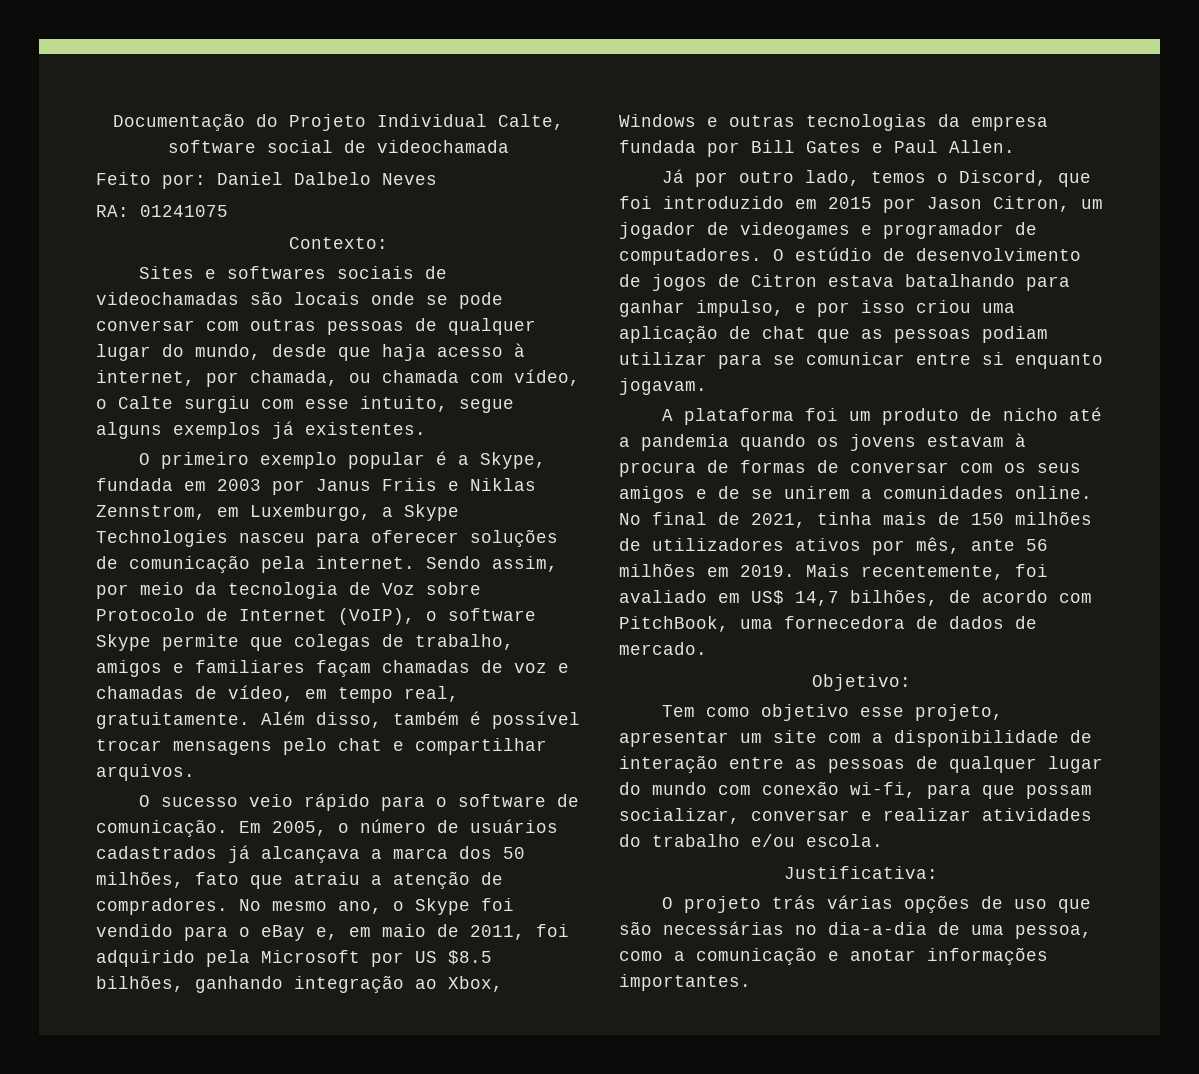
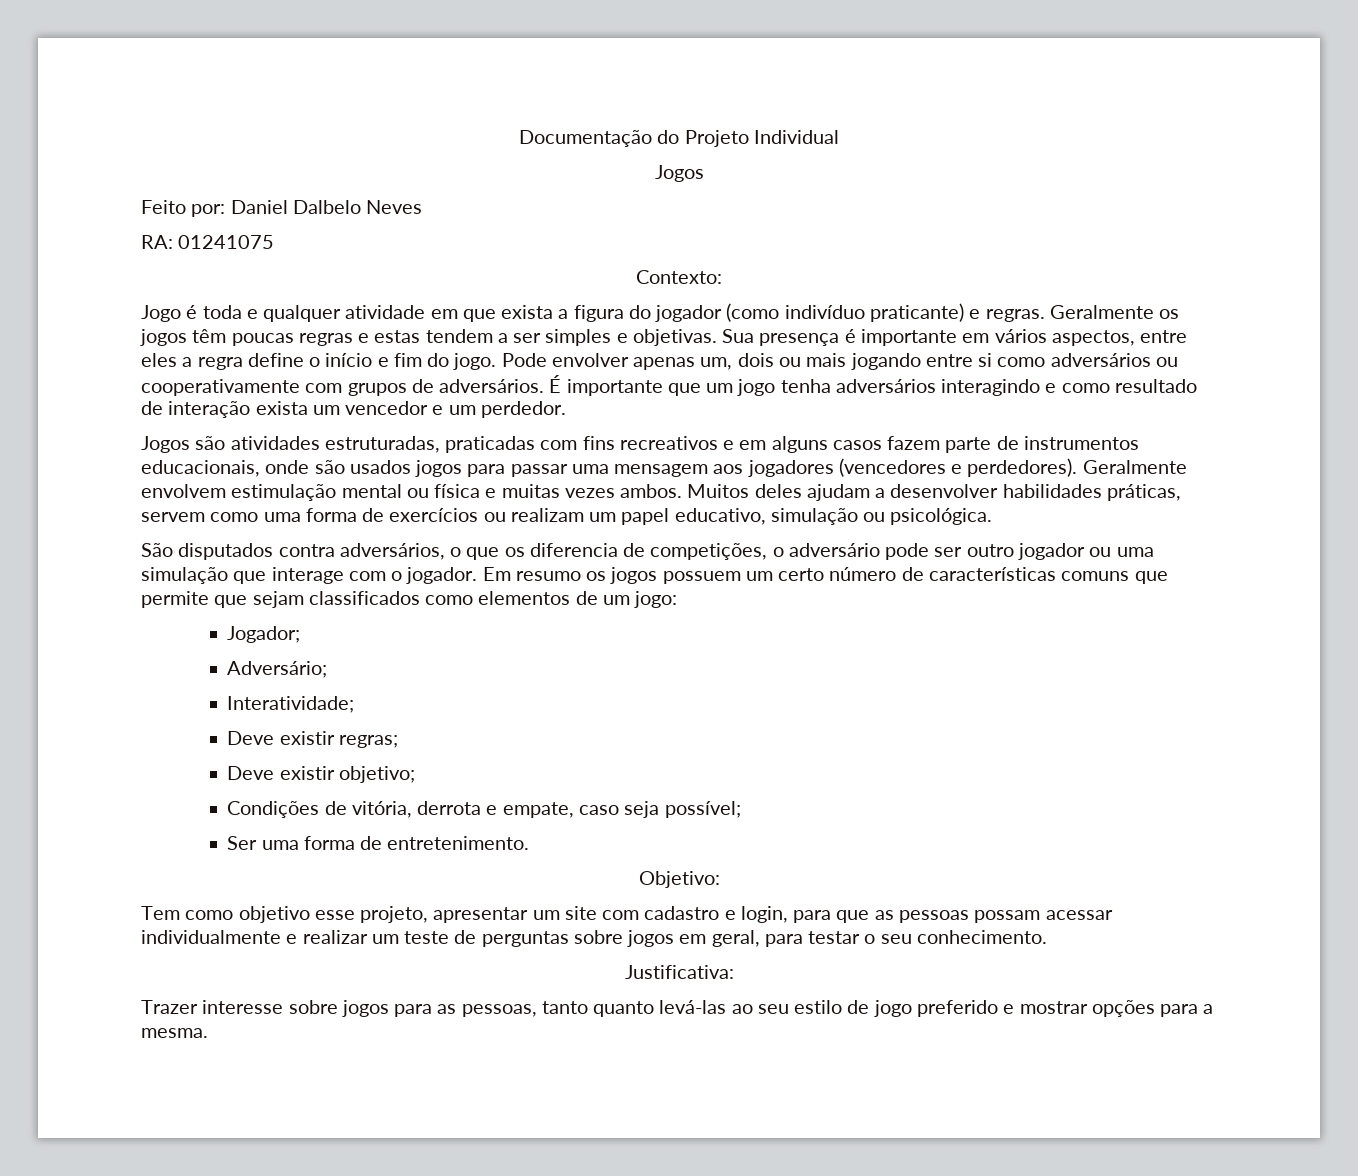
[497,114,564,130] [167,140,509,153] Calte, software social de videochamada -> [654,165,704,182] // Jogos
[138,266,447,279] [96,291,503,309] [96,318,536,335] [96,343,525,361] [96,369,580,387] [96,396,514,413] [96,421,426,439] [138,451,546,469] [96,478,536,495] [96,504,459,521] [96,529,558,547] [96,555,558,573] [96,582,481,599] [96,608,536,625] [96,634,514,651] [96,660,569,677] [96,685,459,703] [96,711,580,729] [96,738,547,755] [96,764,195,781] [138,793,579,811] [96,819,558,837] [96,845,525,863] [96,871,503,889] [96,898,514,915] [96,924,569,941] [96,950,492,967] [96,975,503,993] [619,114,1048,131] [619,140,1015,157] [661,169,1091,187] [619,196,1103,213] [619,222,1037,239] [619,247,1081,265] [619,274,1070,291] [619,300,1015,317] [619,325,1048,343] [619,352,1103,369] [619,378,707,395] [661,407,1102,425] [619,433,1026,451] [619,460,1081,477] [619,486,1092,503] [619,511,1092,528] [619,537,1048,555] [619,563,1048,580] [619,589,1092,606] [619,616,1037,632] [619,642,707,655] Sites e softwares sociais de videochamadas são locais onde se pode conversar com outras pessoas de qualquer lugar do mundo, desde que haja acesso à internet, por chamada, ou chamada com vídeo, o Calte surgiu com esse intuito, segue alguns exemplos já existentes. // O primeiro exemplo popular é a Skype, fundada em 2003 por Janus Friis e Niklas Zennstrom, em Luxemburgo, a Skype Technologies nasceu para oferecer soluções de comunicação pela internet. Sendo assim, por meio da tecnologia de Voz sobre Protocolo de Internet (VoIP), o software Skype permite que colegas de trabalho, amigos e familiares façam chamadas de voz e chamadas de vídeo, em tempo real, gratuitamente. Além disso, também é possível trocar mensagens pelo chat e compartilhar arquivos. // O sucesso veio rápido para o software de comunicação. Em 2005, o número de usuários cadastrados já alcançava a marca dos 50 milhões, fato que atraiu a atenção de compradores. No mesmo ano, o Skype foi vendido para o eBay e, em maio de 2011, foi adquirido pela Microsoft por US $8.5 bilhões, ganhando integração ao Xbox, Windows e outras tecnologias da empresa fundada por Bill Gates e Paul Allen. // Já por outro lado, temos o Discord, que foi introduzido em 2015 por Jason Citron, um jogador de videogames e programador de computadores. O estúdio de desenvolvimento de jogos de Citron estava batalhando para ganhar impulso, e por isso criou uma aplicação de chat que as pessoas podiam utilizar para se comunicar entre si enquanto jogavam. // A plataforma foi um produto de nicho até a pandemia quando os jovens estavam à procura de formas de conversar com os seus amigos e de se unirem a comunidades online. No final de 2021, tinha mais de 150 milhões de utilizadores ativos por mês, ante 56 milhões em 2019. Mais recentemente, foi avaliado em US$ 14,7 bilhões, de acordo com PitchBook, uma fornecedora de dados de mercado. -> [141,303,1180,322] [140,329,1188,346] [141,353,1178,370] [141,375,1197,396] [141,401,566,418] [141,436,1139,453] [141,458,1187,477] [141,484,1181,501] [141,508,993,525] [141,543,1154,560] [141,567,1168,584] [141,591,678,608] [227,626,301,643] [227,661,328,678] [227,696,355,713] [227,731,398,748] [227,766,415,783] [227,801,741,818] [227,836,530,850] Jogo é toda e qualquer atividade em que exista a figura do jogador (como indivíduo praticante) e regras. Geralmente os jogos têm poucas regras e estas tendem a ser simples e objetivas. Sua presença é importante em vários aspectos, entre eles a regra define o início e fim do jogo. Pode envolver apenas um, dois ou mais jogando entre si como adversários ou cooperativamente com grupos de adversários. É importante que um jogo tenha adversários interagindo e como resultado de interação exista um vencedor e um perdedor. // Jogos são atividades estruturadas, praticadas com fins recreativos e em alguns casos fazem parte de instrumentos educacionais, onde são usados jogos para passar uma mensagem aos jogadores (vencedores e perdedores). Geralmente envolvem estimulação mental ou física e muitas vezes ambos. Muitos deles ajudam a desenvolver habilidades práticas, servem como uma forma de exercícios ou realizam um papel educativo, simulação ou psicológica. // São disputados contra adversários, o que os diferencia de competições, o adversário pode ser outro jogador ou uma simulação que interage com o jogador. Em resumo os jogos possuem um certo número de características comuns que permite que sejam classificados como elementos de um jogo: // Jogador; // Adversário; // Interatividade; // Deve existir regras; // Deve existir objetivo; // Condições de vitória, derrota e empate, caso seja possível; // Ser uma forma de entretenimento.
[872,730,1092,747] [619,755,1103,773] [619,781,1092,799] [619,808,1092,824] [619,834,883,847] [784,866,938,879] [661,895,1091,913] [619,921,1092,939] [619,947,1048,965] [619,974,751,991] a disponibilidade de interação entre as pessoas de qualquer lugar do mundo com conexão wi-fi, para que possam socializar, conversar e realizar atividades do trabalho e/ou escola. // Justificativa: // O projeto trás várias opções de uso que são necessárias no dia-a-dia de uma pessoa, como a comunicação e anotar informações importantes. -> [644,906,1113,923] [141,930,1047,947] [624,965,734,979] [141,1000,1214,1017] [141,1028,208,1038] cadastro e login, para que as pessoas possam acessar individualmente e realizar um teste de perguntas sobre jogos em geral, para testar o seu conhecimento. // Justificativa: // Trazer interesse sobre jogos para as pessoas, tanto quanto levá-las ao seu estilo de jogo preferido e mostrar opções para a mesma.

